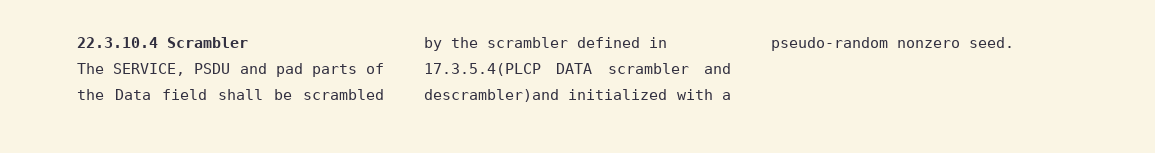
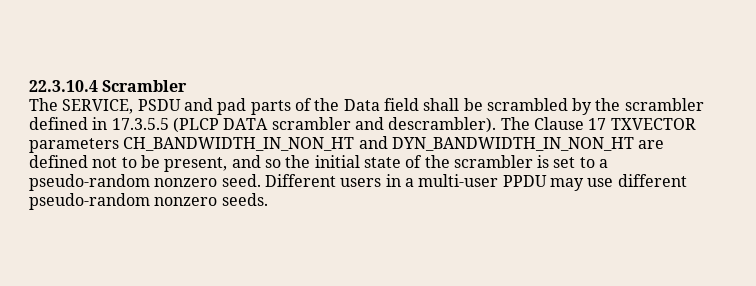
[424,63,541,76] 17.3.5.4(PLCP -> [111,117,219,133] 17.3.5.5 (PLCP
[424,89,731,102] [771,37,1014,51] descrambler)and initialized with a pseudo-random nonzero seed. -> [388,117,696,133] [29,136,665,153] [29,155,609,172] [29,174,687,191] [29,193,268,210] descrambler). The Clause 17 TXVECTOR parameters CH_BANDWIDTH_IN_NON_HT and DYN_BANDWIDTH_IN_NON_HT are defined not to be present, and so the initial state of the scrambler is set to a pseudo-random nonzero seed. Different users in a multi-user PPDU may use different pseudo-random nonzero seeds.

